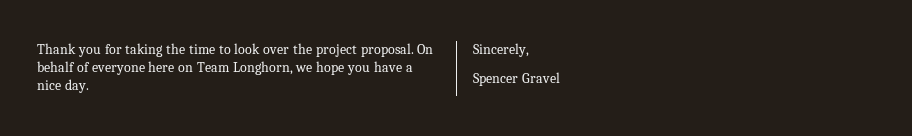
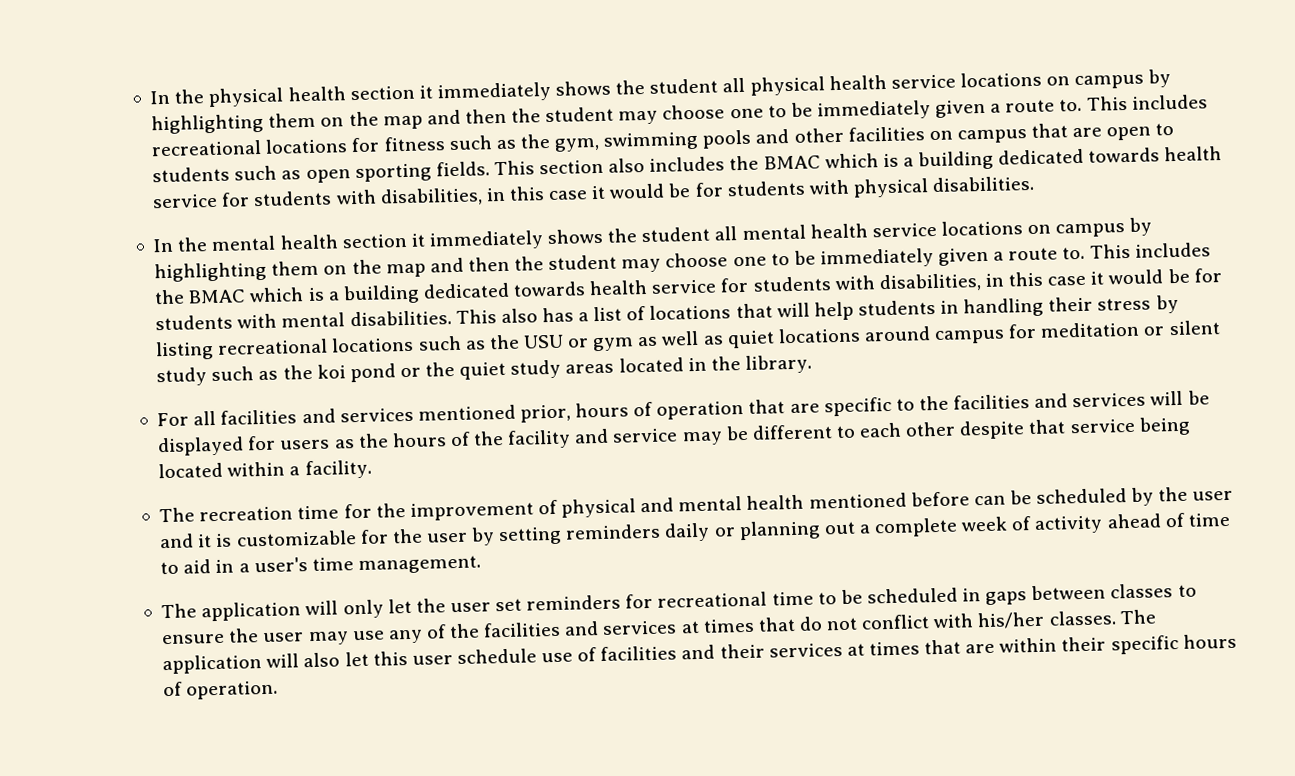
[37,43,434,57] [37,61,413,75] [37,79,89,93] [473,43,529,57] [473,72,560,86] Thank you for taking the time to look over the project proposal. On behalf of everyone here on Team Longhorn, we hope you have a nice day. // Sincerely, // Spencer Gravel -> [150,69,1172,108] [151,94,1208,135] [151,122,1175,157] [152,146,1223,184] [152,175,1035,209] [153,217,1153,253] [154,242,1211,283] [154,268,1222,305] [155,294,1179,331] [155,320,1221,361] [156,354,812,387] [157,390,1210,427] [157,416,1191,457] [158,459,372,480] [159,486,1234,523] [159,512,1230,549] [160,555,481,575] [161,583,1197,622] [162,609,1157,646] [162,633,1237,675] [163,680,279,700] In the physical health section it immediately shows the student all physical health service locations on campus by highlighting them on the map and then the student may choose one to be immediately given a route to. This includes recreational locations for fitness such as the gym, swimming pools and other facilities on campus that are open to students such as open sporting fields. This section also includes the BMAC which is a building dedicated towards health service for students with disabilities, in this case it would be for students with physical disabilities. // In the mental health section it immediately shows the student all mental health service locations on campus by highlighting them on the map and then the student may choose one to be immediately given a route to. This includes the BMAC which is a building dedicated towards health service for students with disabilities, in this case it would be for students with mental disabilities. This also has a list of locations that will help students in handling their stress by listing recreational locations such as the USU or gym as well as quiet locations around campus for meditation or silent study such as the koi pond or the quiet study areas located in the library. // For all facilities and services mentioned prior, hours of operation that are specific to the facilities and services will be displayed for users as the hours of the facility and service may be different to each other despite that service being located within a facility. // The recreation time for the improvement of physical and mental health mentioned before can be scheduled by the user and it is customizable for the user by setting reminders daily or planning out a complete week of activity ahead of time to aid in a user's time management. // The application will only let the user set reminders for recreational time to be scheduled in gaps between classes to ensure the user may use any of the facilities and services at times that do not conflict with his/her classes. The application will also let this user schedule use of facilities and their services at times that are within their specific hours of operation.

